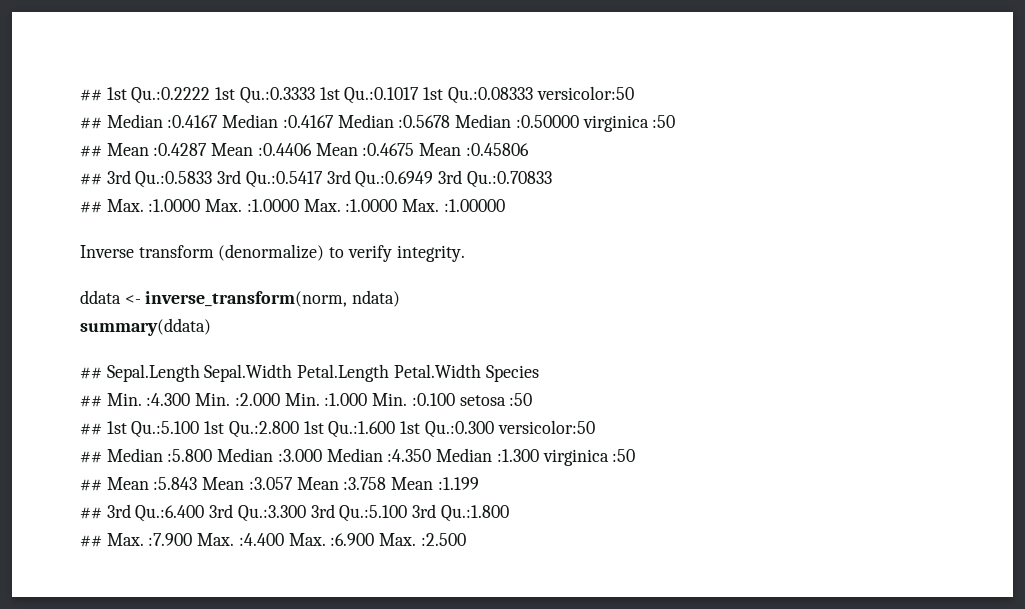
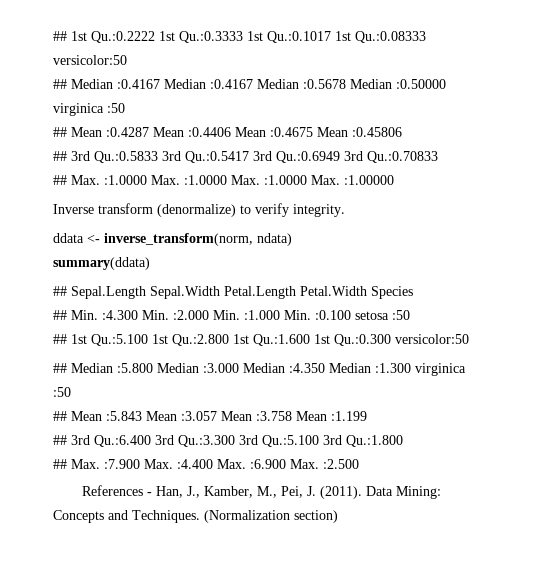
(466, 539) none -> [81,485,441,499] [53,510,338,523] // References - Han, J., Kamber, M., Pei, J. (2011). Data Mining: Concepts and Techniques. (Normalization section)

